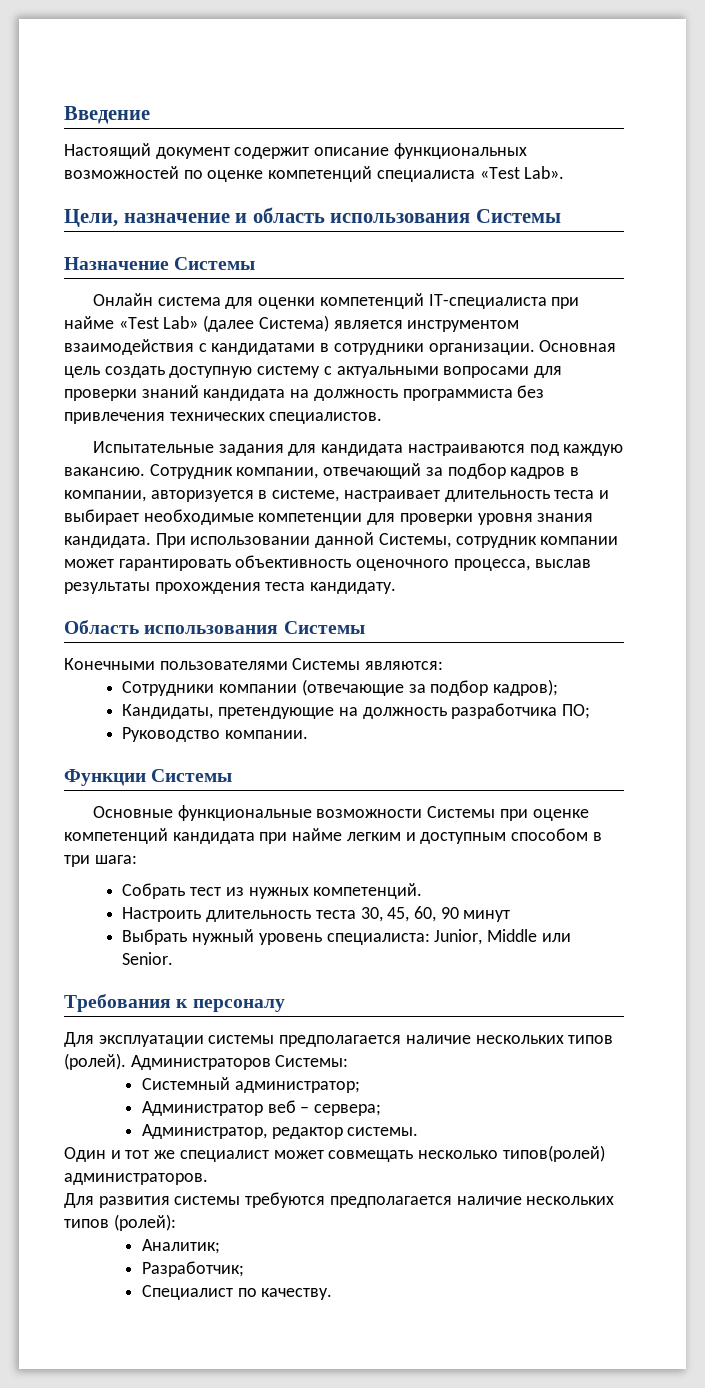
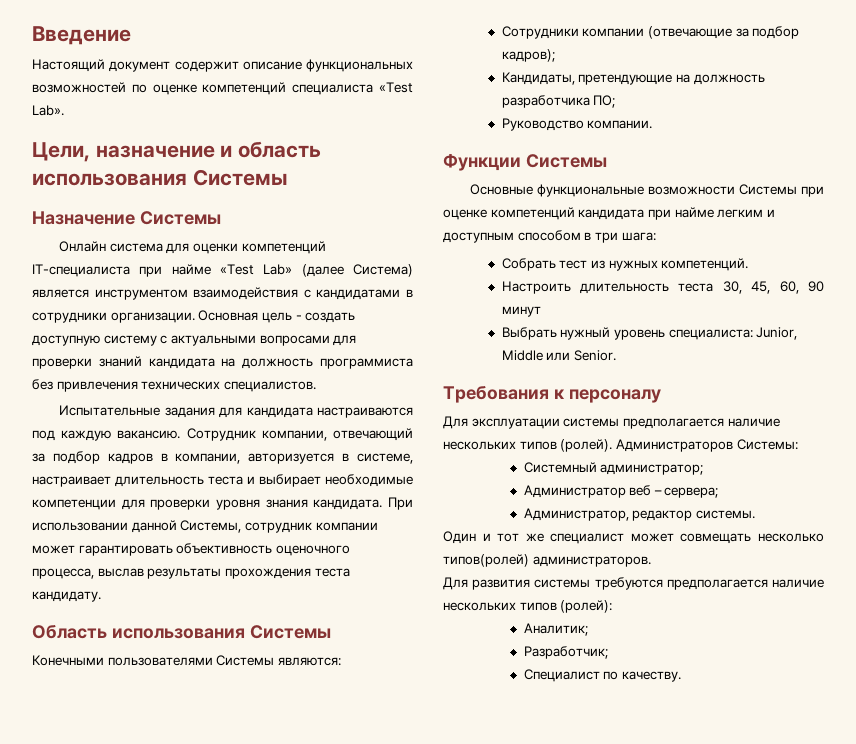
(100, 372) none -> [295,315,302,320] -

